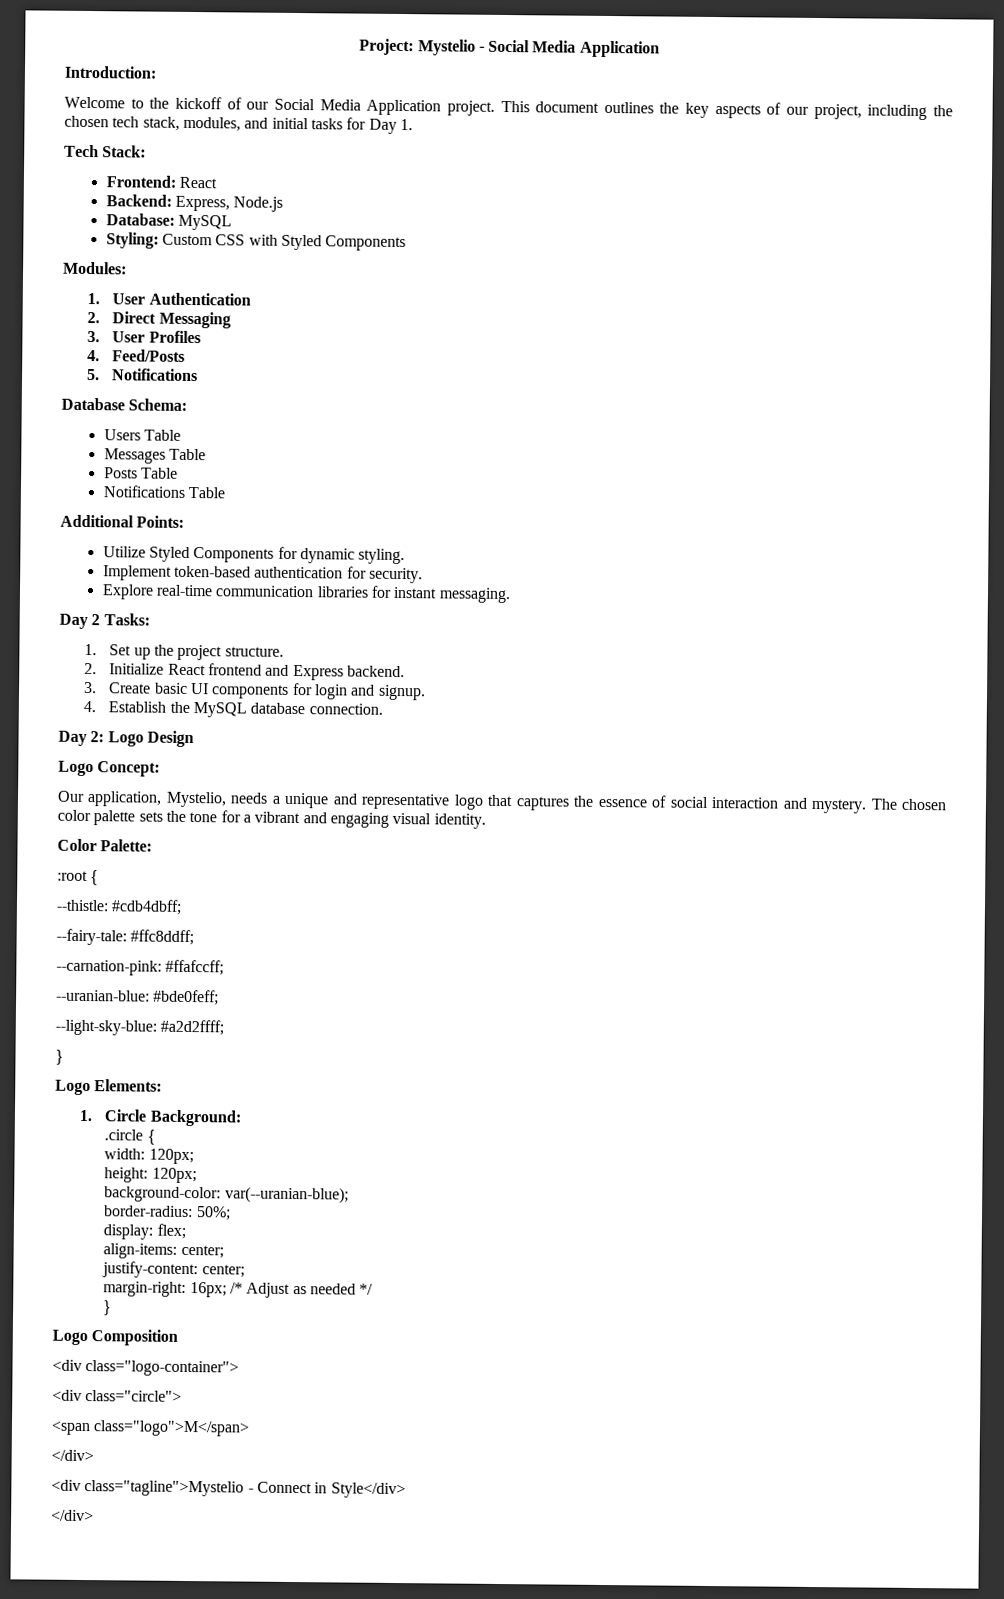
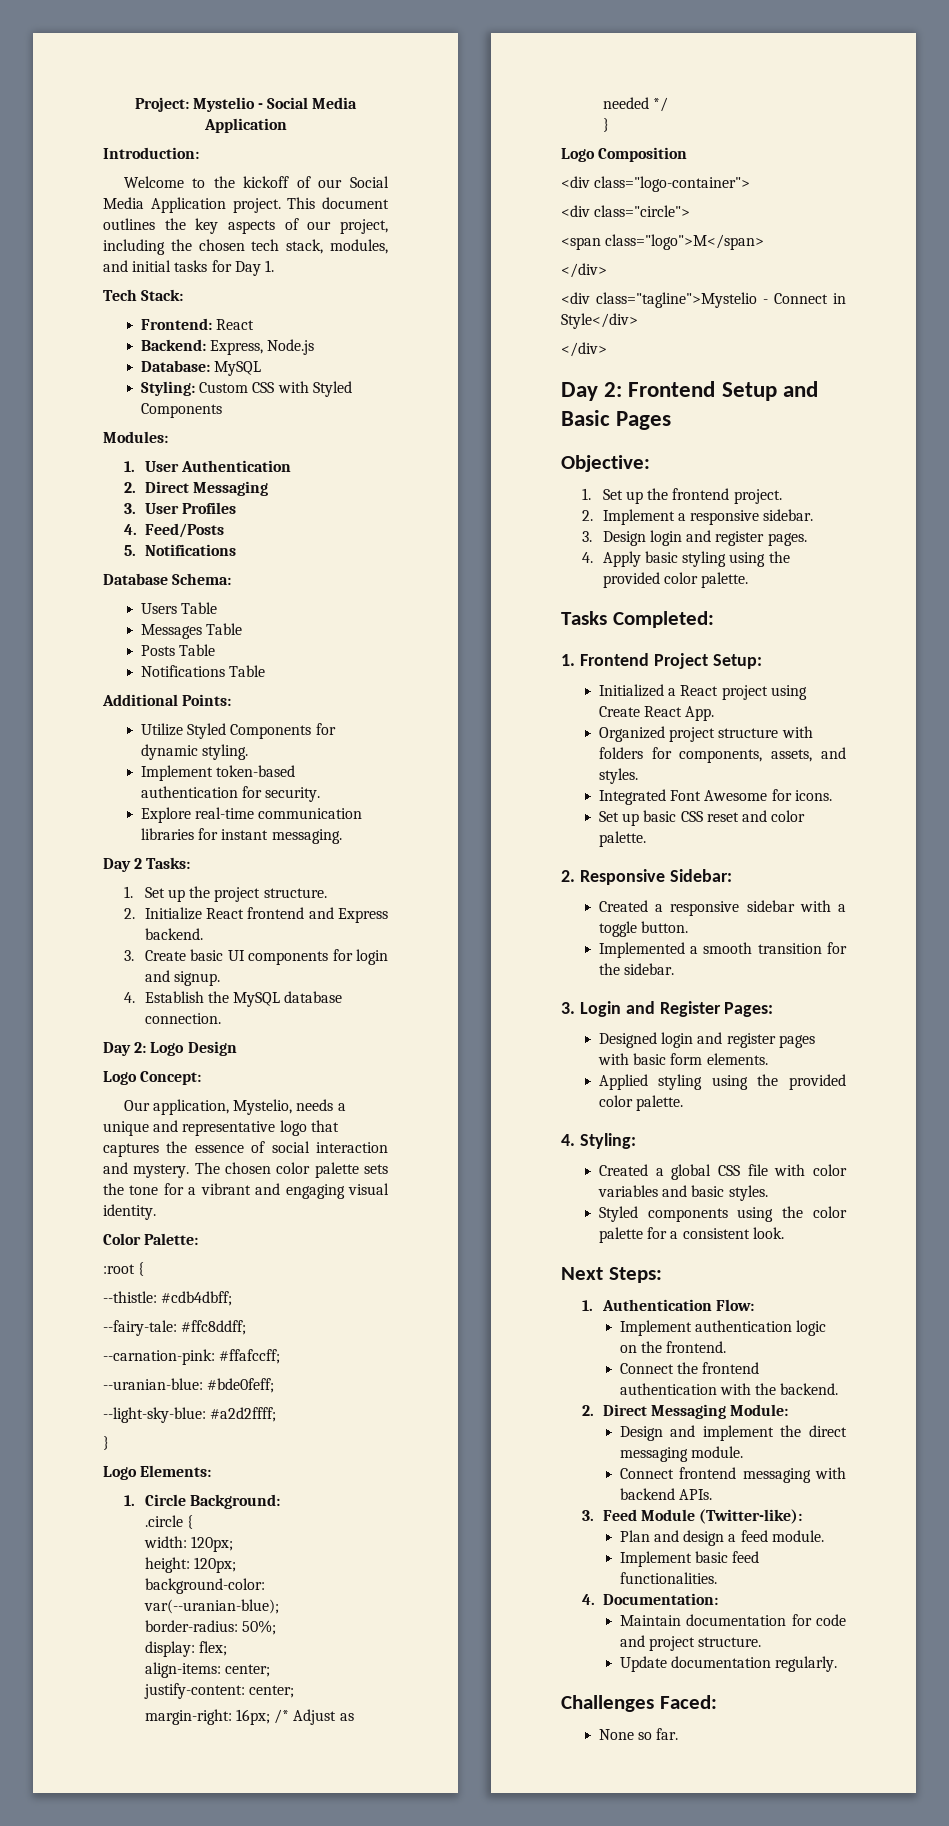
(94, 1515) none -> [561,381,818,401] [561,410,672,430] [561,455,650,472] [581,488,782,504] [581,509,814,525] [581,530,807,546] [581,551,790,567] [602,572,749,588] [561,611,714,628] [561,653,762,669] [598,684,807,700] [598,706,715,721] [598,726,813,742] [598,747,846,763] [598,768,638,784] [598,789,832,805] [598,810,806,826] [598,831,646,847] [561,869,732,885] [598,900,846,916] [598,921,689,937] [598,942,847,958] [598,963,675,975] [561,1001,774,1017] [598,1032,815,1048] [597,1053,768,1065] [598,1074,846,1090] [598,1095,684,1111] [561,1133,636,1149] [598,1164,847,1180] [597,1185,768,1201] [598,1206,847,1222] [598,1227,784,1243] [561,1267,662,1283] [581,1299,755,1311] [619,1320,827,1336] [619,1341,727,1353] [619,1362,760,1374] [619,1383,839,1395] [581,1404,789,1419] [619,1425,847,1441] [619,1446,744,1462] [619,1467,846,1483] [619,1488,713,1500] [581,1509,803,1524] [619,1530,824,1546] [619,1551,760,1567] [619,1572,717,1584] [581,1593,718,1605] [619,1614,846,1626] [619,1635,762,1651] [619,1656,838,1672] [561,1695,717,1712] [598,1728,679,1740] // Day 2: Frontend Setup and Basic Pages // Objective: // 1. Set up the frontend project. // 2. Implement a responsive sidebar. // 3. Design login and register pages. // 4. Apply basic styling using the provided color palette. // Tasks Completed: // 1. Frontend Project Setup: // Initialized a React project using Create React App. // Organized project structure with folders for components, assets, and styles. // Integrated Font Awesome for icons. // Set up basic CSS reset and color palette. // 2. Responsive Sidebar: // Created a responsive sidebar with a toggle button. // Implemented a smooth transition for the sidebar. // 3. Login and Register Pages: // Designed login and register pages with basic form elements. // Applied styling using the provided color palette. // 4. Styling: // Created a global CSS file with color variables and basic styles. // Styled components using the color palette for a consistent look. // Next Steps: // 1. Authentication Flow: // Implement authentication logic on the frontend. // Connect the frontend authentication with the backend. // 2. Direct Messaging Module: // Design and implement the direct messaging module. // Connect frontend messaging with backend APIs. // 3. Feed Module (Twitter-like): // Plan and design a feed module. // Implement basic feed functionalities. // 4. Documentation: // Maintain documentation for code and project structure. // Update documentation regularly. // Challenges Faced: // None so far.

